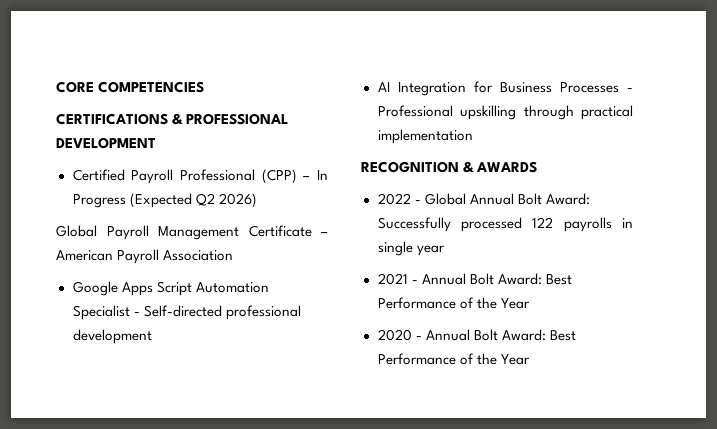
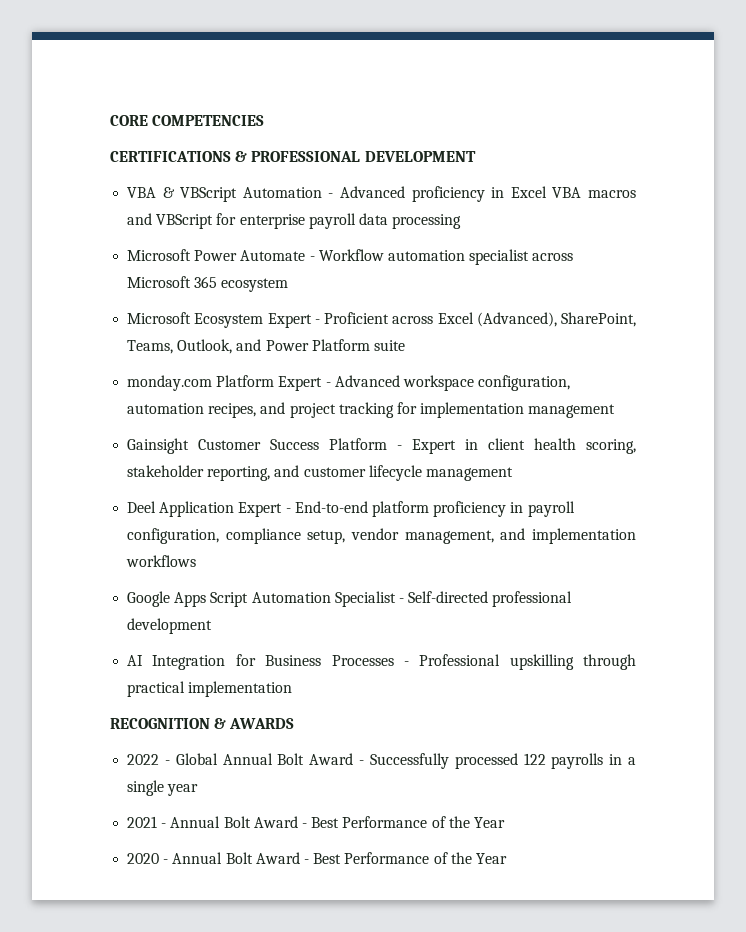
[72,169,328,184] [72,193,257,208] [56,225,328,240] [56,249,234,264] Certified Payroll Professional (CPP) – In Progress (Expected Q2 2026) // Global Payroll Management Certificate – American Payroll Association -> [127,186,636,202] [127,213,462,229] [127,249,574,265] [127,276,289,292] [127,312,636,328] [127,339,405,354] [127,375,571,391] [127,402,616,418] [127,438,637,454] [127,465,513,481] [127,501,575,517] [127,528,636,544] [126,555,197,567] VBA & VBScript Automation - Advanced proficiency in Excel VBA macros and VBScript for enterprise payroll data processing // Microsoft Power Automate - Workflow automation specialist across Microsoft 365 ecosystem // Microsoft Ecosystem Expert - Proficient across Excel (Advanced), SharePoint, Teams, Outlook, and Power Platform suite // monday.com Platform Expert - Advanced workspace configuration, automation recipes, and project tracking for implementation management // Gainsight Customer Success Platform - Expert in client health scoring, stakeholder reporting, and customer lifecycle management // Deel Application Expert - End-to-end platform proficiency in payroll configuration, compliance setup, vendor management, and implementation workflows
[545,193,590,205] Award: -> [309,753,365,765] Award -
(633, 223) none -> [627,757,636,765] a
[497,273,542,285] Award: -> [253,816,307,828] Award -
[501,329,546,341] Award: -> [255,852,309,864] Award -

